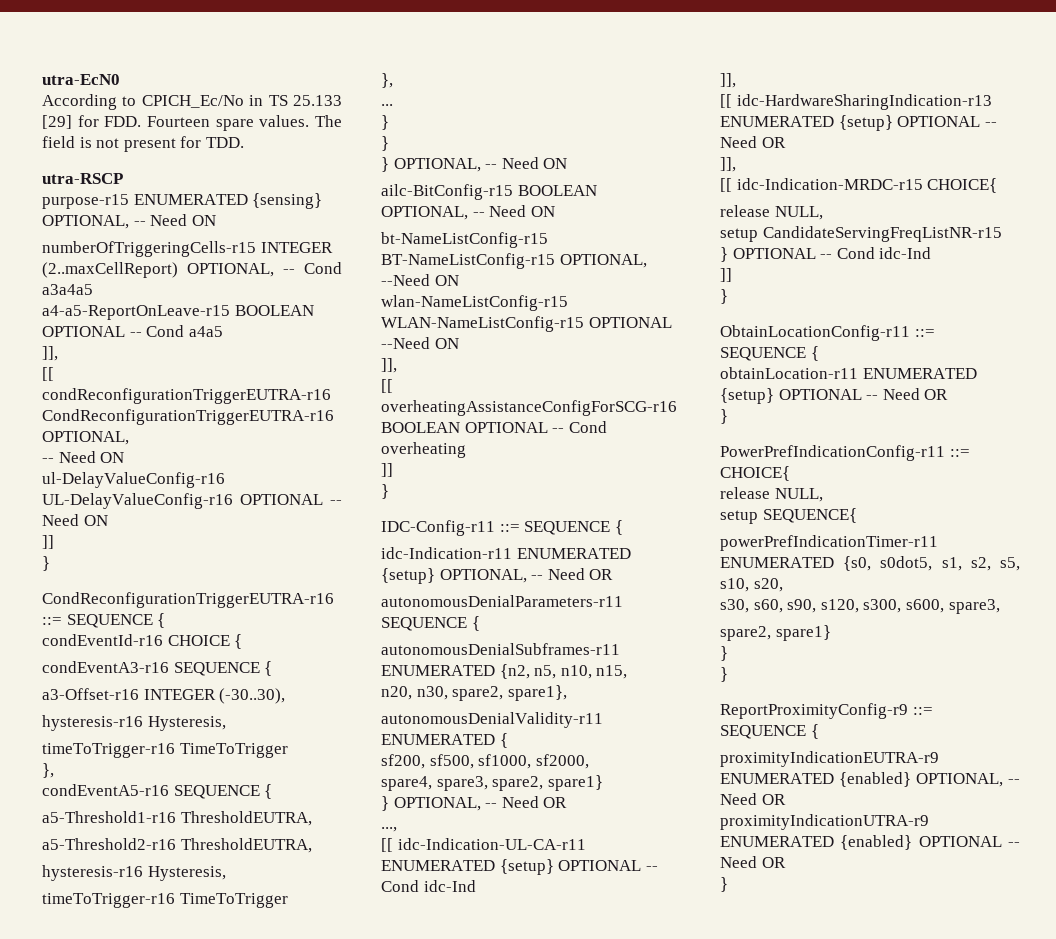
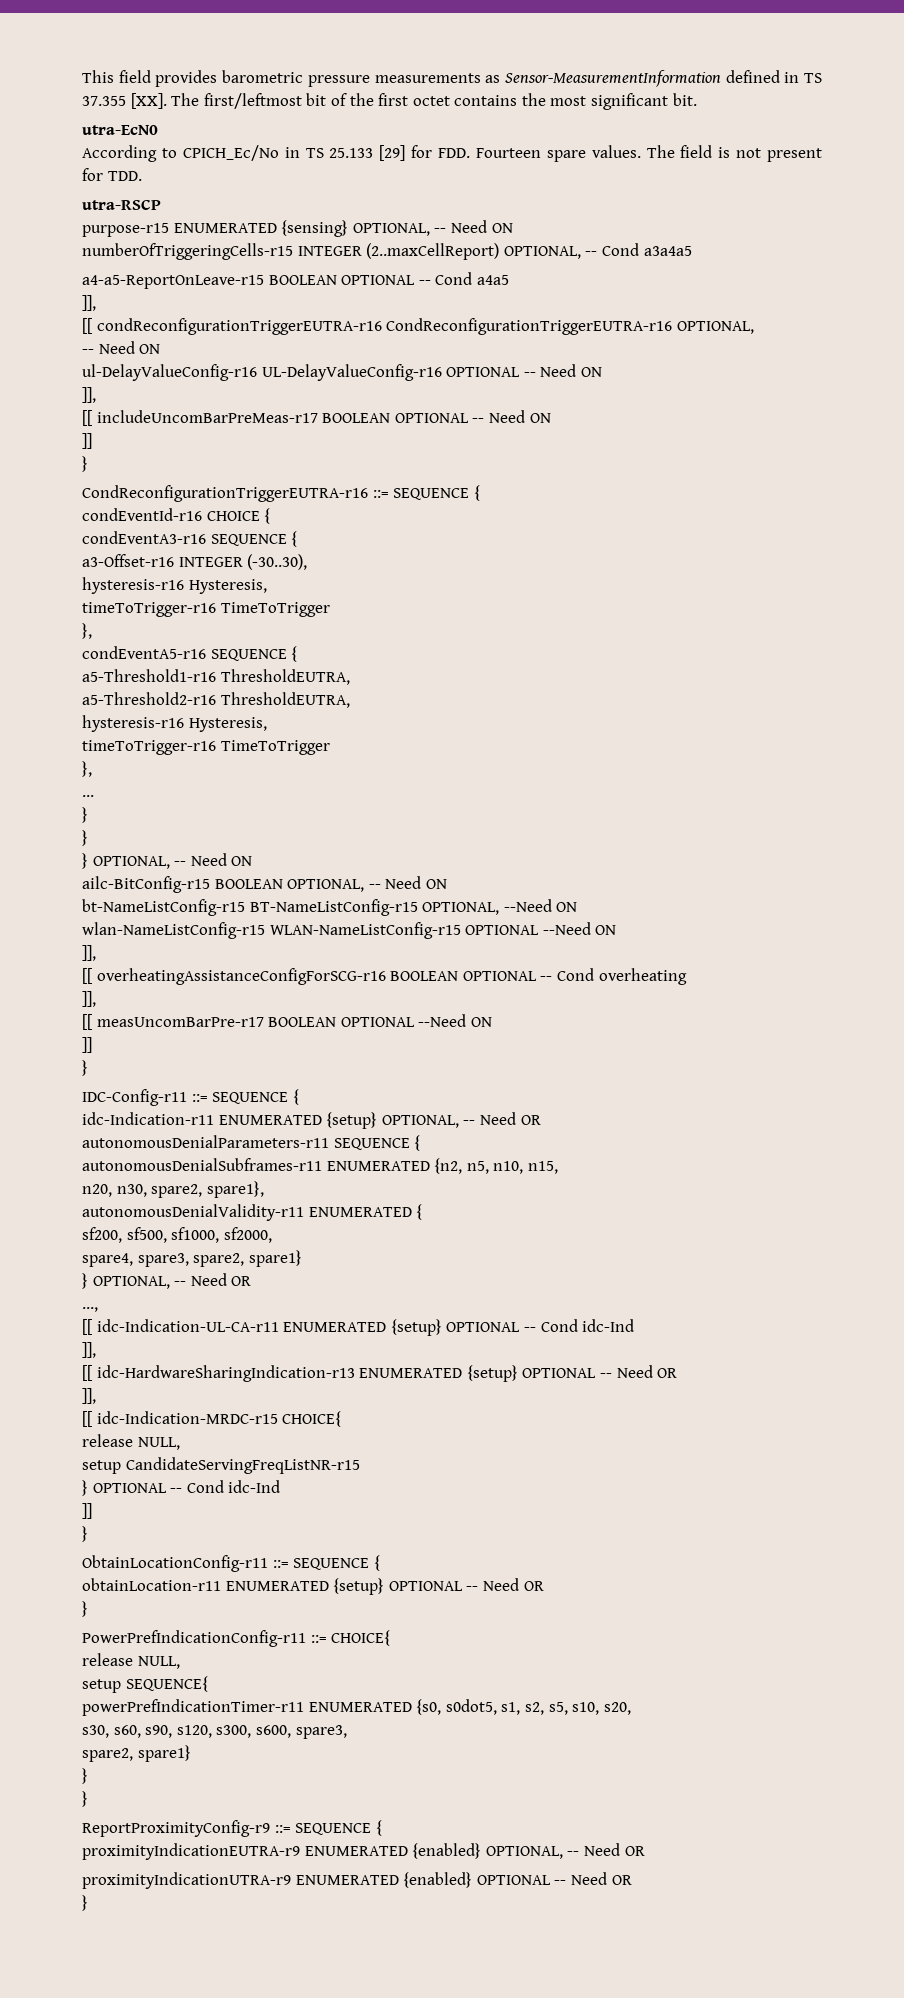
(42, 79) none -> [82,70,822,87] [82,93,697,110] This field provides barometric pressure measurements as Sensor-MeasurementInformation defined in TS 37.355 [XX]. The first/leftmost bit of the first octet contains the most significant bit. //
(108, 520) none -> [82,387,96,403] [82,410,551,426] // ]], // [[ includeUncomBarPreMeas-r17 BOOLEAN OPTIONAL -- Need ON
(466, 450) none -> [82,991,96,1007] [82,1014,492,1030] // ]], // [[ measUncomBarPre-r17 BOOLEAN OPTIONAL --Need ON

